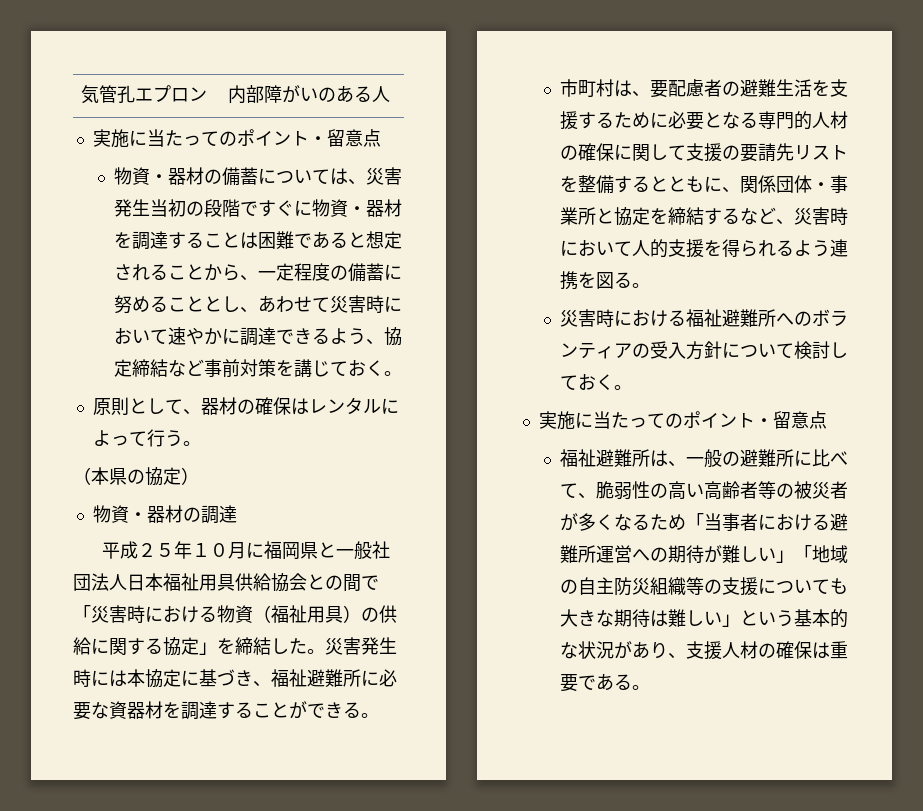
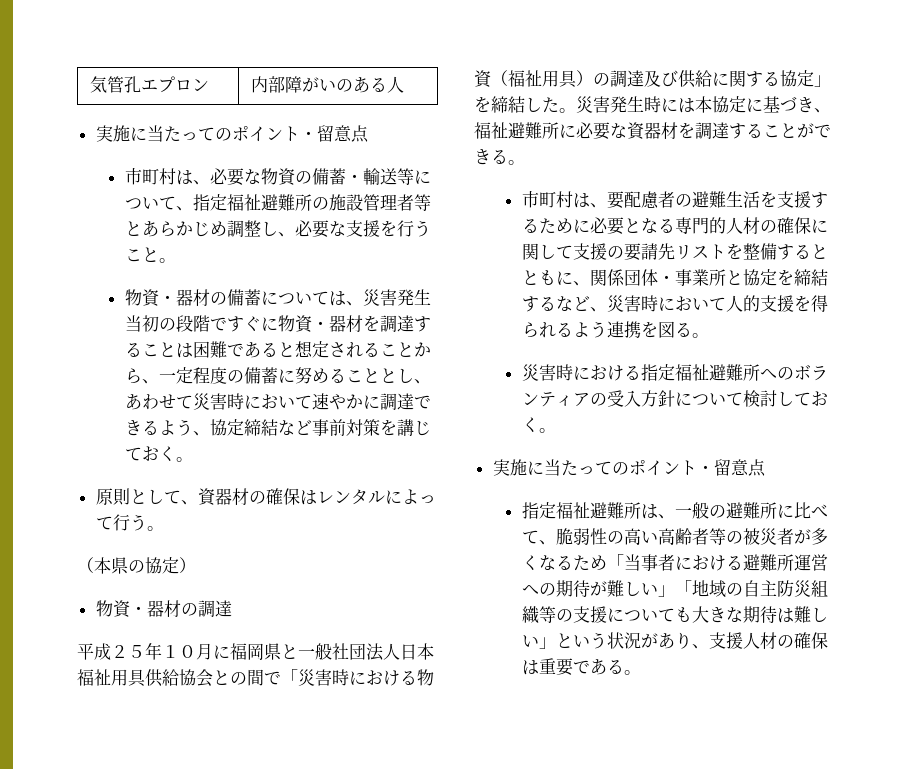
(381, 138) none -> [124,168,431,186] [124,194,431,211] [124,220,431,238] [124,247,176,263] // 市町村は、必要な物資の備蓄・輸送等について、指定福祉避難所の施設管理者等とあらかじめ調整し、必要な支援を行うこと。
(201, 412) none -> [197,488,216,506] 資
(379, 614) none -> [610,70,678,87] 調達及び
(687, 318) none -> [640,364,675,381] 指定
(827, 420) none -> [521,502,556,519] 指定
[794,609,849,628] [560,642,579,659] 基本的な -> (607, 640) none

